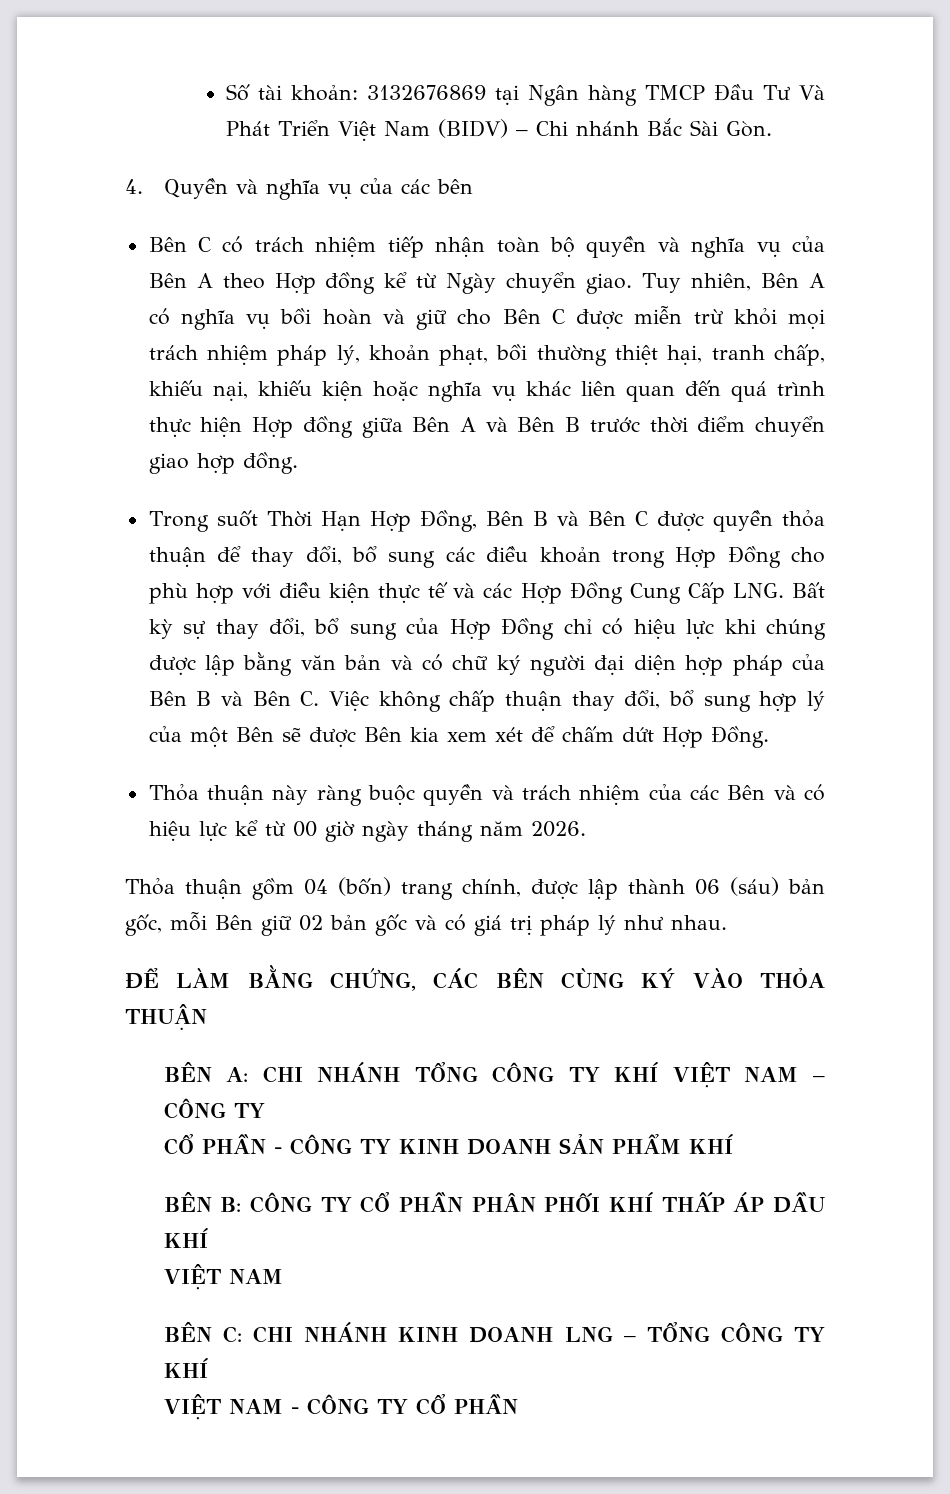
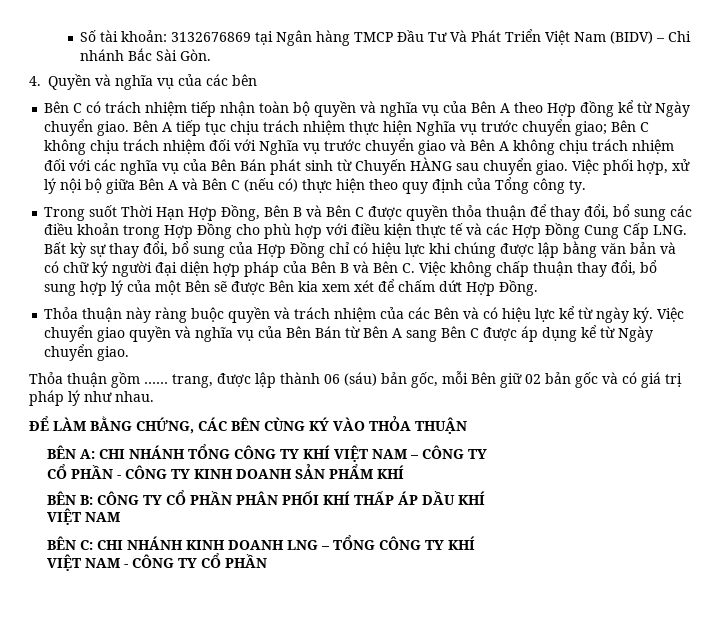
[642,273,826,293] [148,306,826,330] [148,344,825,366] [148,380,826,402] [148,416,353,438] Tuy nhiên, Bên A có nghĩa vụ bồi hoàn và giữ cho Bên C được miễn trừ khỏi mọi trách nhiệm pháp lý, khoản phạt, bồi thường thiệt hại, tranh chấp, khiếu nại, khiếu kiện hoặc nghĩa vụ khác liên quan đến quá trình thực hiện Hợp đồng -> [133,119,650,136] [44,138,675,155] [44,157,691,175] [44,178,103,194] Bên A tiếp tục chịu trách nhiệm thực hiện Nghĩa vụ trước chuyển giao; Bên C không chịu trách nhiệm đối với Nghĩa vụ trước chuyển giao và Bên A không chịu trách nhiệm đối với các nghĩa vụ của Bên Bán phát sinh từ Chuyến HÀNG sau chuyển giao. Việc phối hợp, xử lý nội bộ
[565,416,825,437] [148,452,298,474] B trước thời điểm chuyển giao hợp đồng. -> [231,177,587,194] C (nếu có) thực hiện theo quy định của Tổng công ty.
[292,821,586,842] 00 giờ ngày tháng năm 2026. -> [596,307,685,323] [44,325,654,342] [44,344,130,361] ngày ký. Việc chuyển giao quyền và nghĩa vụ của Bên Bán từ Bên A sang Bên C được áp dụng kể từ Ngày chuyển giao.
[304,877,521,900] 04 (bốn) trang chính, -> [144,374,213,388] …… trang,

